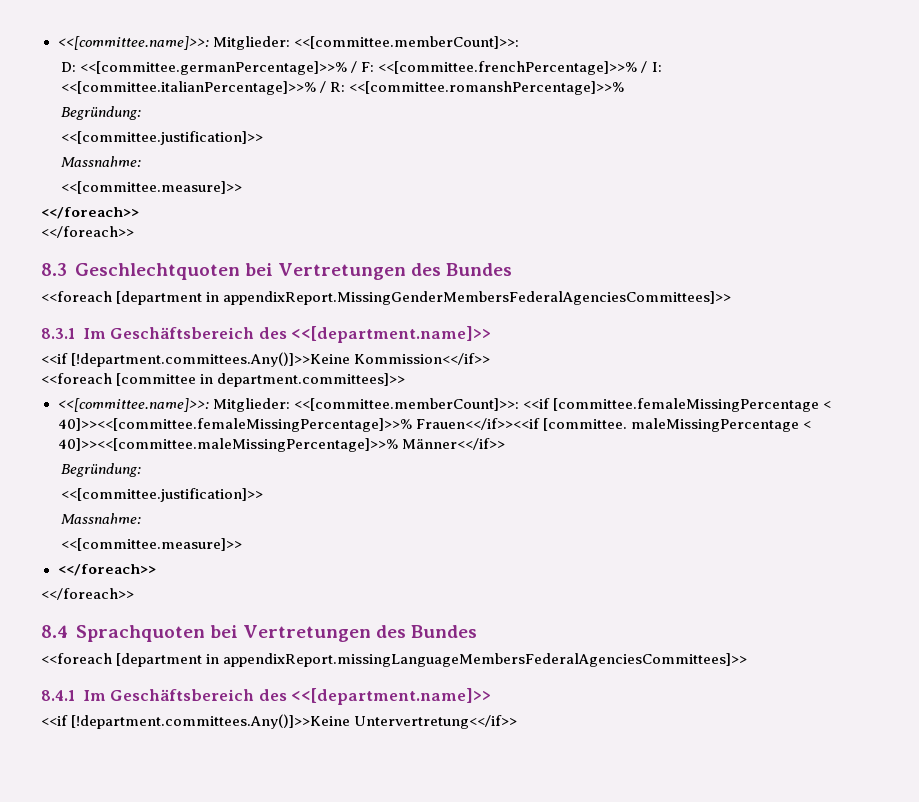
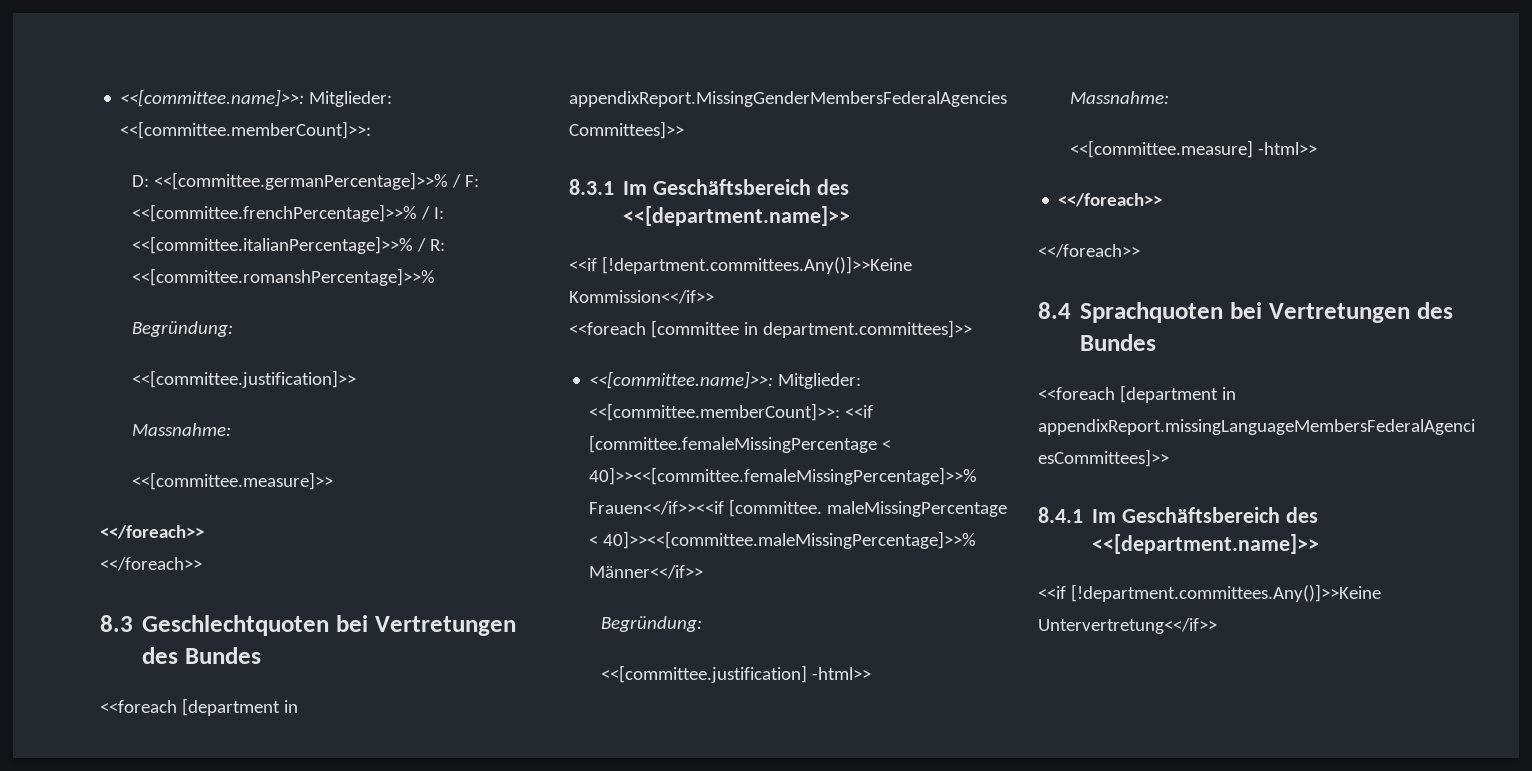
[61,488,264,502] [61,513,142,524] [61,538,243,551] <<[committee.justification]>> // Massnahme: // <<[committee.measure]>> -> [600,665,871,683] [1069,91,1169,104] [1069,140,1317,158] <<[committee.justification] -html>> // Massnahme: // <<[committee.measure] -html>>

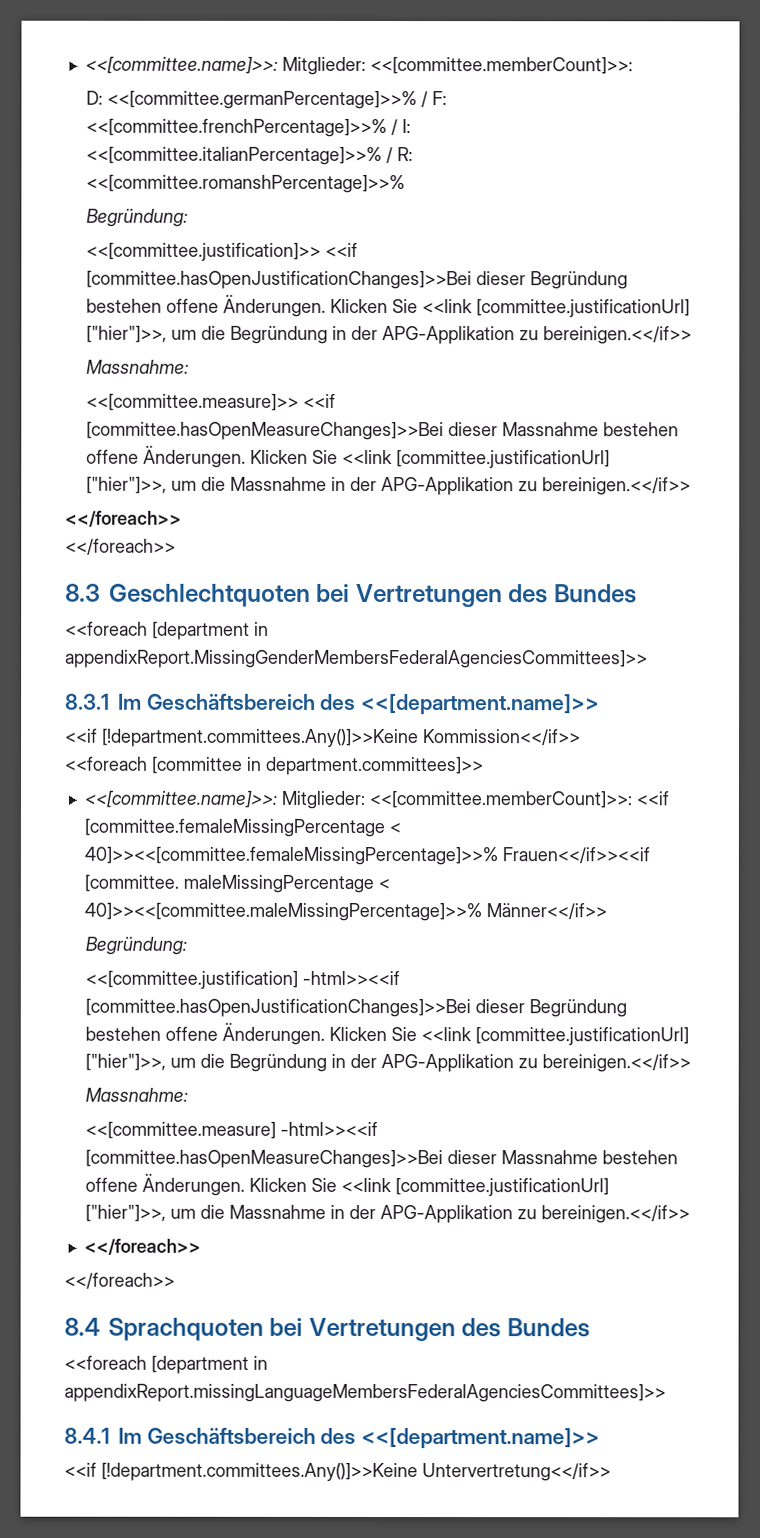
[131,423,231,436] [131,472,333,490] // Massnahme: // <<[committee.measure]>> -> [325,242,359,257] [86,270,629,290] [86,294,691,318] [86,325,693,345] [86,359,190,374] [86,393,337,411] [86,421,680,441] [86,445,611,469] [86,476,692,496] <<if [committee.hasOpenJustificationChanges]>>Bei dieser Begründung bestehen offene Änderungen. Klicken Sie <<link [committee.justificationUrl] ["hier"]>>, um die Begründung in der APG-Applikation zu bereinigen.<</if>> // Massnahme: // <<[committee.measure]>> <<if [committee.hasOpenMeasureChanges]>>Bei dieser Massnahme bestehen offene Änderungen. Klicken Sie <<link [committee.justificationUrl] ["hier"]>>, um die Massnahme in der APG-Applikation zu bereinigen.<</if>>
[811,667,871,680] [1069,91,1169,104] [1069,140,1317,158] -html>> // Massnahme: // <<[committee.measure] -html>> -> [302,970,401,986] [85,998,628,1018] [85,1022,690,1046] [85,1053,692,1073] [85,1087,189,1102] [85,1121,379,1139] [85,1149,679,1169] [85,1173,610,1197] [85,1204,691,1224] -html>><<if [committee.hasOpenJustificationChanges]>>Bei dieser Begründung bestehen offene Änderungen. Klicken Sie <<link [committee.justificationUrl] ["hier"]>>, um die Begründung in der APG-Applikation zu bereinigen.<</if>> // Massnahme: // <<[committee.measure] -html>><<if [committee.hasOpenMeasureChanges]>>Bei dieser Massnahme bestehen offene Änderungen. Klicken Sie <<link [committee.justificationUrl] ["hier"]>>, um die Massnahme in der APG-Applikation zu bereinigen.<</if>>

